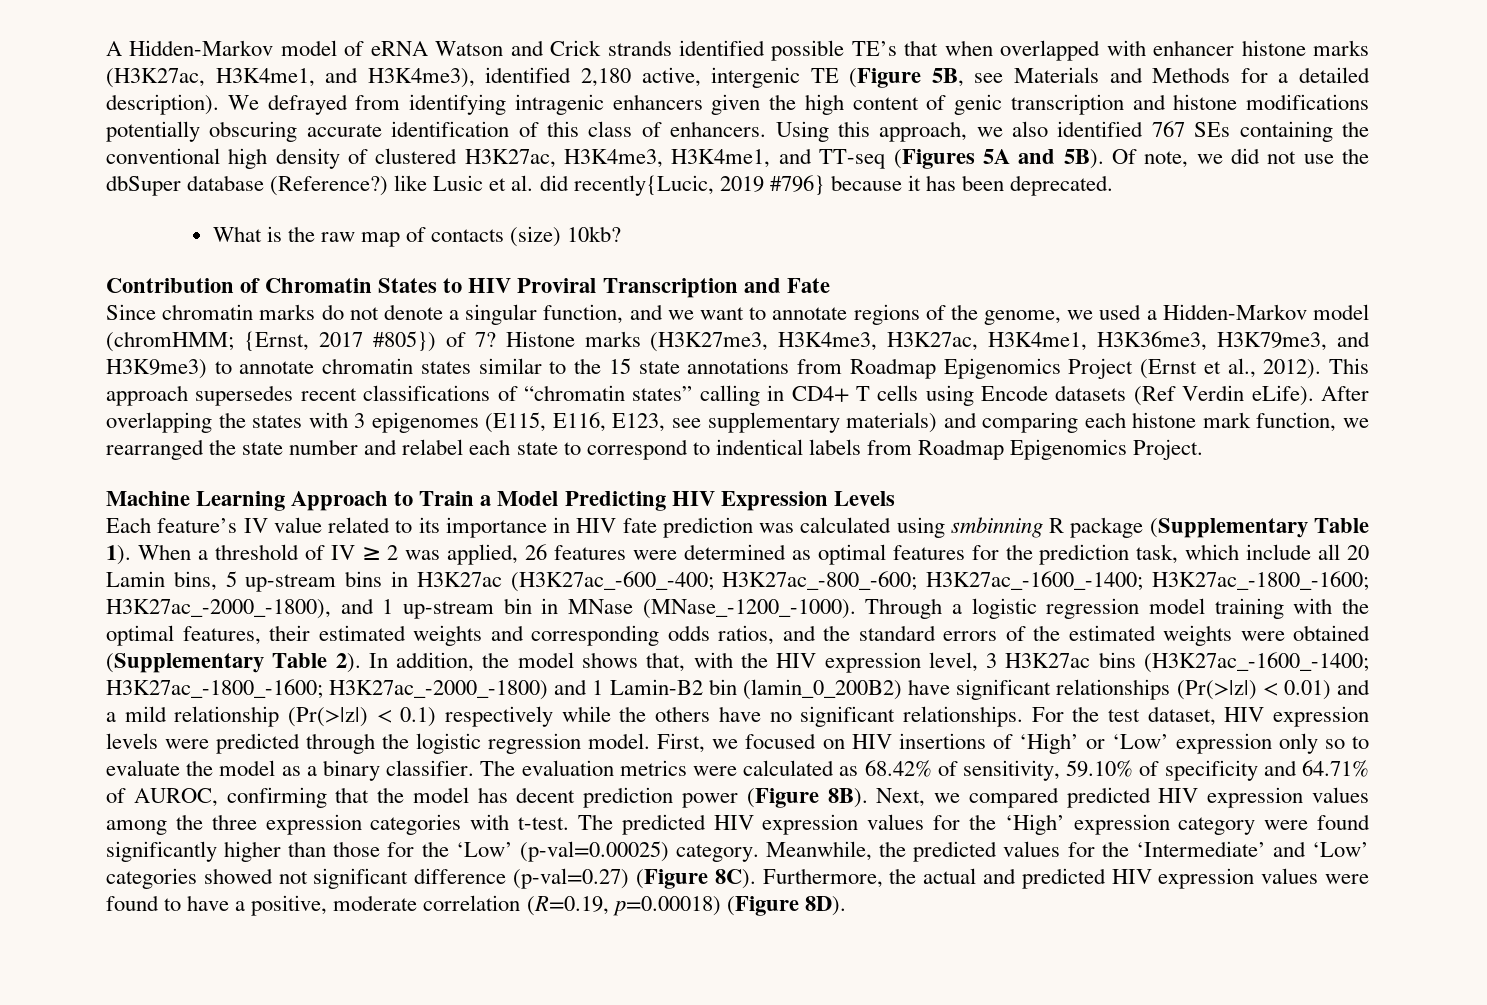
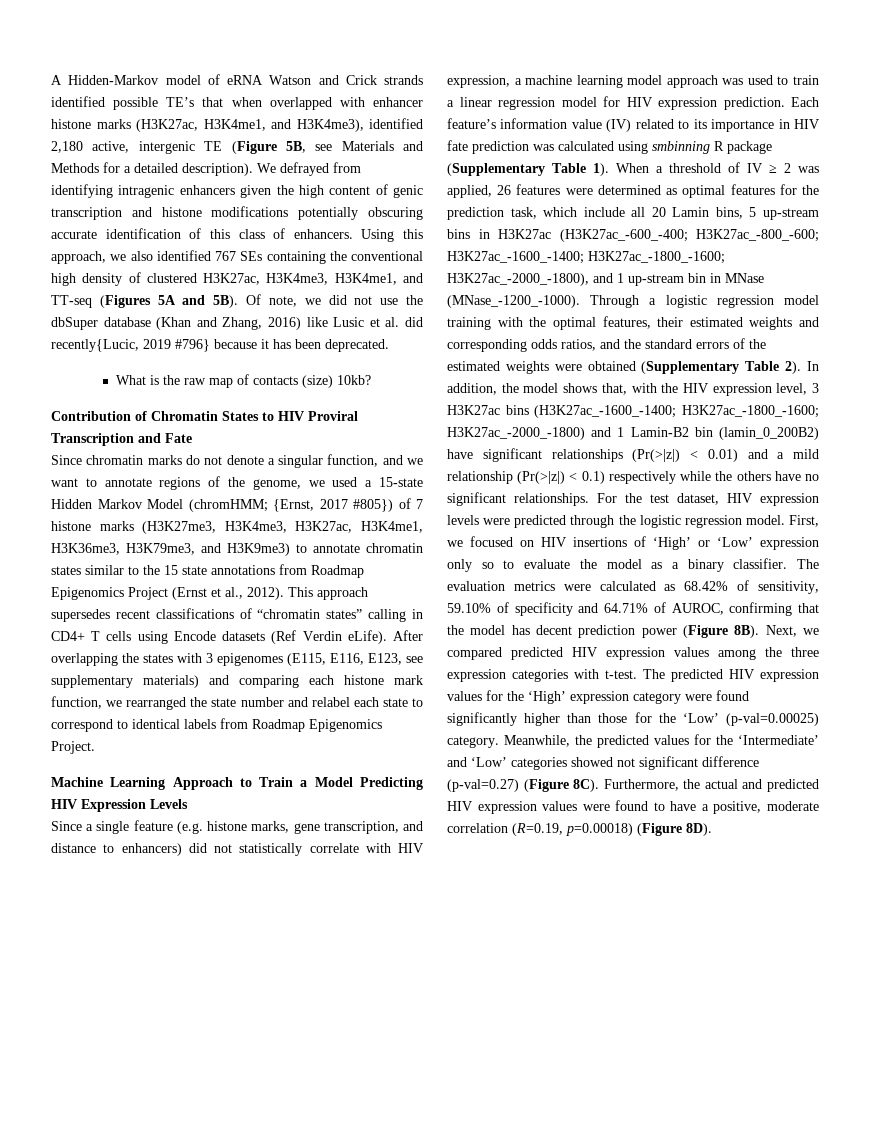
[270,176,389,196] (Reference?) -> [156,317,301,330] (Khan and Zhang, 2016)
[1162,304,1369,320] Hidden-Markov model -> [379,477,424,487] [51,499,183,509] 15-state Hidden Markov Model
[474,331,575,347] 7? Histone -> [416,499,423,509] [51,521,91,531] 7 histone
[715,439,803,455] indentical -> [132,719,180,729] identical
[106,517,322,533] Each feature’s IV value -> [51,820,424,834] [51,843,423,856] [447,75,819,88] [447,96,819,110] [447,118,632,132] Since a single feature (e.g. histone marks, gene transcription, and distance to enhancers) did not statistically correlate with HIV expression, a machine learning model approach was used to train a linear regression model for HIV expression prediction. Each feature’s information value (IV)

